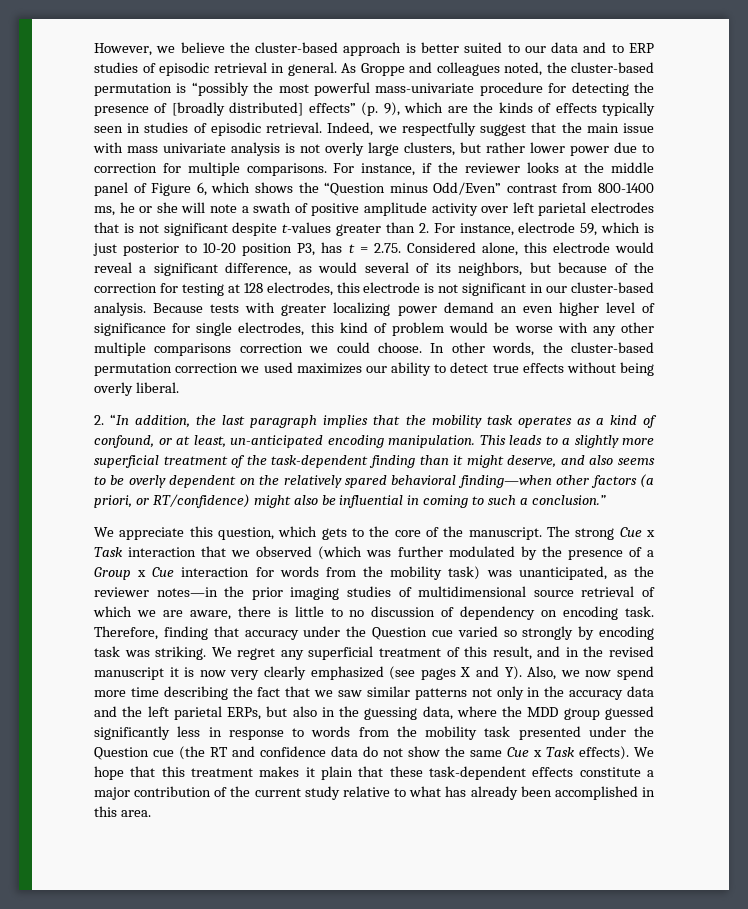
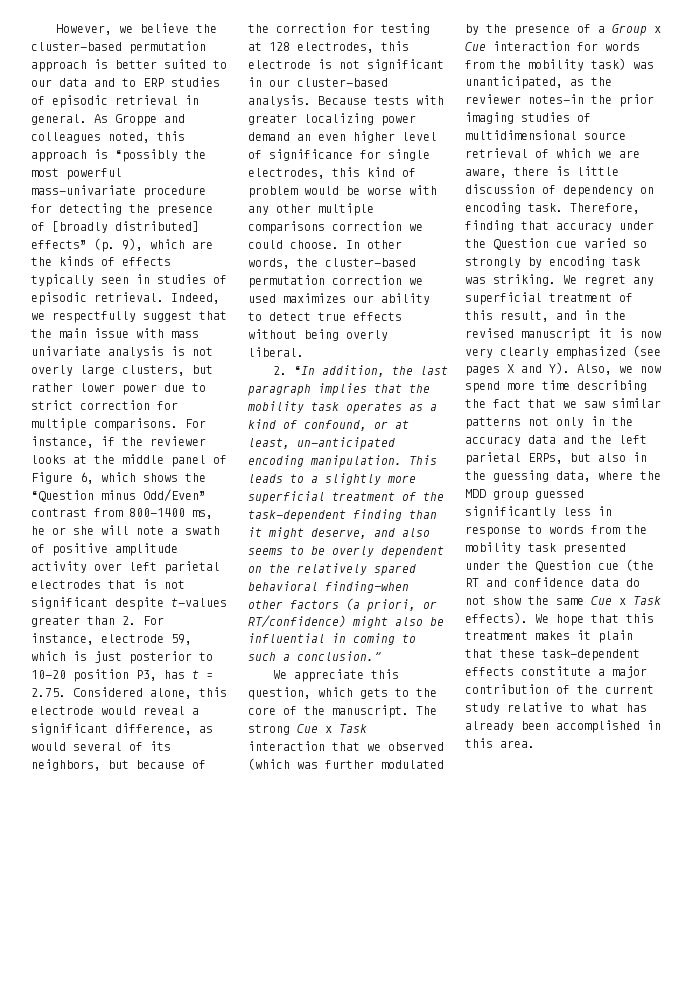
(339, 47) none -> [129,41,206,54] permutation
[546,62,654,73] [94,83,172,96] the cluster-based permutation -> [157,131,185,141] [31,150,87,162] this approach
(654, 148) none -> [31,400,73,410] strict
[330,608,365,617] to no -> (619, 171) none

